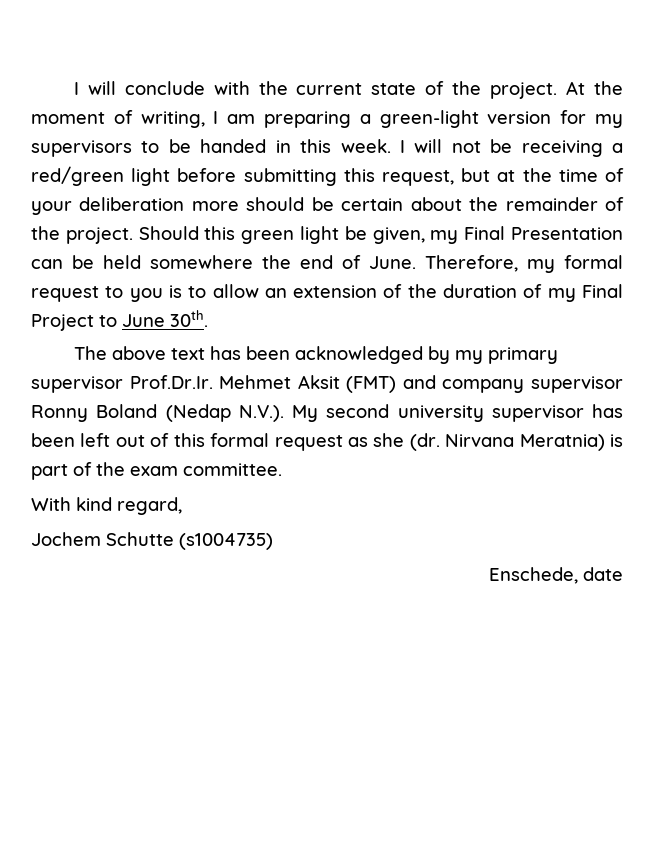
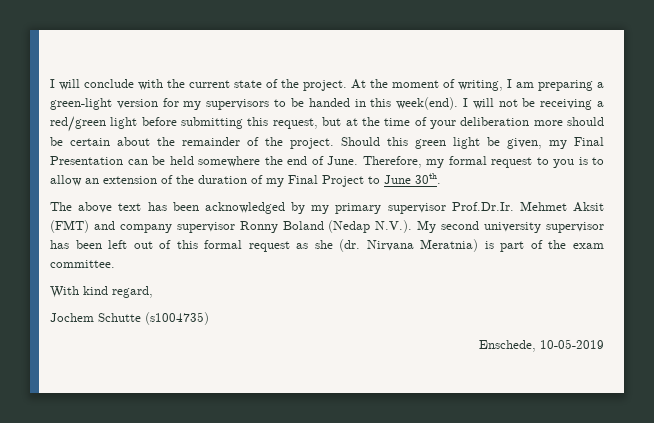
[340,139,391,153] week. -> [396,97,459,110] week(end).
[583,567,623,581] date -> [540,339,604,349] 10-05-2019

